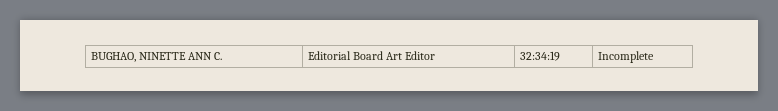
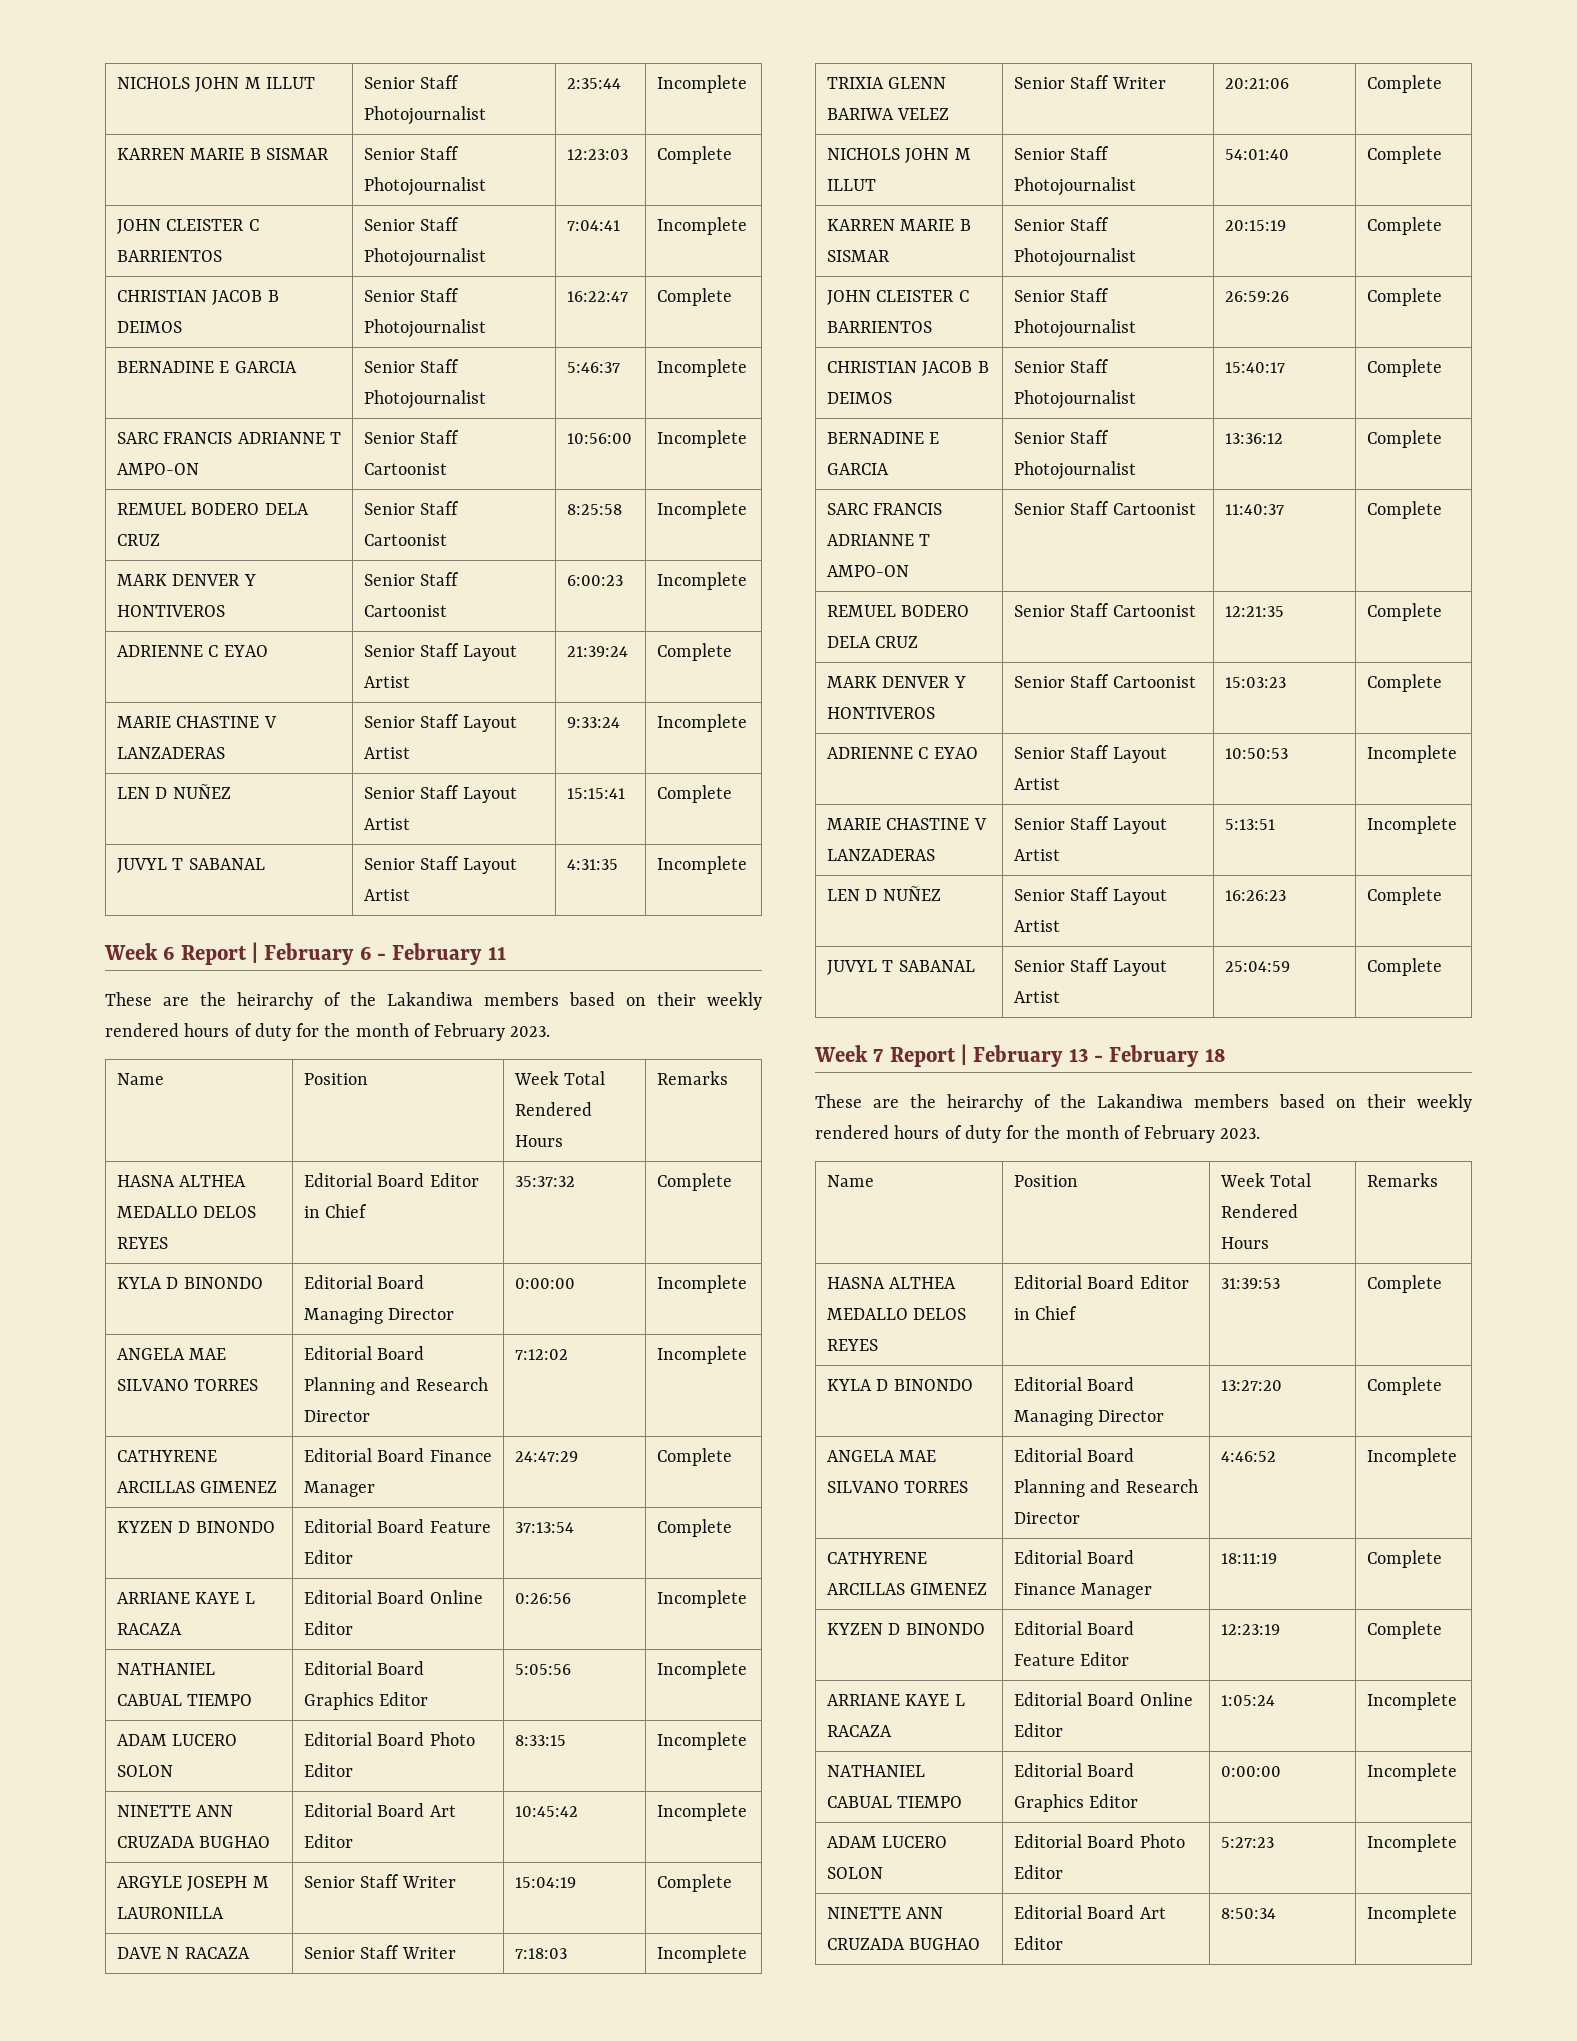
[90,52,223,62] [307,51,436,60] [519,51,560,61] [597,51,654,63] BUGHAO, NINETTE ANN C. | Editorial Board Art Editor | 32:34:19 | Incomplete -> [117,77,315,92] [364,75,460,89] [364,106,487,125] [567,78,622,89] [657,75,748,93] [117,148,329,160] [364,146,460,160] [364,177,487,196] [567,149,629,160] [657,146,733,164] [117,219,259,234] [117,250,223,262] [364,217,460,231] [364,248,487,267] [567,220,621,231] [657,217,748,235] [117,290,279,305] [117,321,183,333] [364,288,460,302] [364,319,487,338] [567,291,629,302] [657,288,733,306] [117,361,297,373] [364,359,460,373] [364,390,487,409] [567,362,621,373] [657,359,748,377] [117,432,341,444] [117,463,200,475] [364,430,460,444] [364,463,448,475] [567,433,633,444] [657,430,748,448] [117,503,309,515] [117,534,161,546] [364,501,460,515] [364,534,448,546] [567,504,623,515] [657,501,748,519] [117,574,256,586] [117,605,226,617] [364,572,460,586] [364,605,448,617] [567,575,624,586] [657,572,748,590] [117,645,268,657] [364,643,517,661] [364,676,411,688] [567,646,629,657] [657,643,733,661] [117,716,277,728] [117,747,226,759] [364,714,517,732] [364,747,411,759] [567,717,621,728] [657,714,748,732] [117,784,231,799] [364,785,517,803] [364,818,411,830] [567,788,626,799] [657,785,733,803] [117,858,265,873] [364,856,517,874] [364,889,411,901] [567,859,619,870] [657,856,748,874] [104,942,506,965] [105,992,762,1010] [105,1023,551,1041] [117,1073,165,1085] [304,1073,369,1085] [514,1071,606,1085] [515,1102,593,1116] [515,1135,564,1147] [657,1071,729,1085] [117,1175,247,1187] [117,1206,257,1218] [117,1237,169,1249] [304,1173,479,1187] [304,1204,368,1218] [515,1176,576,1187] [657,1173,733,1191] [117,1277,263,1289] [304,1275,425,1289] [304,1308,455,1324] [515,1278,576,1289] [657,1275,748,1293] [117,1348,227,1360] [117,1379,259,1391] [304,1346,425,1360] [304,1377,488,1395] [304,1410,371,1422] [515,1349,569,1360] [657,1346,748,1364] [117,1450,218,1462] [117,1481,278,1493] [304,1448,492,1462] [304,1481,376,1497] [515,1451,579,1462] [657,1448,733,1466] [117,1521,275,1533] [304,1519,491,1533] [304,1550,354,1564] [515,1522,575,1533] [657,1519,733,1537] [117,1592,255,1604] [117,1623,183,1635] [304,1590,483,1604] [304,1621,354,1635] [515,1593,572,1604] [657,1590,748,1608] [117,1663,216,1675] [117,1694,253,1706] [304,1661,425,1675] [304,1692,429,1710] [515,1664,572,1675] [657,1661,748,1679] [117,1734,238,1746] [117,1765,174,1777] [304,1732,475,1746] [304,1763,354,1777] [515,1735,567,1746] [657,1732,748,1750] [117,1805,234,1817] [117,1836,271,1848] [304,1803,456,1817] [304,1834,354,1848] [515,1806,579,1817] [657,1803,748,1821] [117,1876,269,1891] [117,1907,225,1919] [304,1874,456,1888] [515,1877,577,1888] [657,1874,733,1892] [117,1947,250,1959] [304,1945,456,1959] [515,1948,568,1959] [657,1945,748,1963] [827,77,947,89] [827,108,950,120] [1014,75,1166,89] [1225,78,1290,89] [1367,75,1443,93] [827,148,971,163] [827,179,877,191] [1014,146,1110,160] [1014,177,1137,196] [1225,149,1290,160] [1367,146,1443,164] [827,219,971,231] [827,250,891,262] [1014,217,1110,231] [1014,248,1137,267] [1225,220,1287,231] [1367,217,1443,235] [827,290,969,305] [827,321,933,333] [1014,288,1110,302] [1014,319,1137,338] [1225,291,1290,302] [1367,288,1443,306] [827,361,989,376] [827,392,893,404] [1014,359,1110,373] [1014,390,1137,409] [1225,362,1286,373] [1367,359,1443,377] [827,432,940,444] [827,463,890,475] [1014,430,1110,444] [1014,461,1137,480] [1225,433,1284,444] [1367,430,1443,448] [827,503,943,515] [827,534,931,546] [827,565,910,577] [1014,501,1196,515] [1225,504,1285,515] [1367,501,1443,519] [827,605,970,617] [827,636,919,648] [1014,603,1196,617] [1225,606,1285,617] [1367,603,1443,621] [827,676,966,688] [827,707,936,719] [1014,674,1196,688] [1225,677,1287,688] [1367,674,1443,692] [827,747,978,759] [1014,745,1167,763] [1014,778,1061,790] [1225,748,1289,759] [1367,745,1458,763] [827,818,987,830] [827,849,936,861] [1014,816,1167,834] [1014,849,1061,861] [1225,819,1276,830] [1367,816,1458,834] [827,886,941,901] [1014,887,1167,905] [1014,920,1061,932] [1225,890,1287,901] [1367,887,1443,905] [827,960,975,975] [1014,958,1167,976] [1014,991,1061,1003] [1225,961,1291,972] [1367,958,1443,976] [814,1044,1225,1067] [815,1094,1472,1112] [815,1125,1261,1143] [827,1175,875,1187] [1014,1175,1079,1187] [1220,1173,1312,1187] [1221,1204,1299,1218] [1221,1237,1270,1249] [1367,1173,1439,1187] [827,1277,957,1289] [827,1308,967,1320] [827,1339,879,1351] [1014,1275,1189,1289] [1014,1306,1078,1320] [1221,1278,1281,1289] [1367,1275,1443,1293] [827,1379,973,1391] [1014,1377,1135,1391] [1014,1410,1165,1426] [1221,1380,1283,1391] [1367,1377,1443,1395] [827,1450,937,1462] [827,1481,969,1493] [1014,1448,1135,1462] [1014,1479,1198,1497] [1014,1512,1081,1524] [1221,1451,1277,1462] [1367,1448,1458,1466] [827,1552,928,1564] [827,1583,988,1595] [1014,1550,1135,1564] [1014,1583,1153,1599] [1221,1553,1278,1564] [1367,1550,1443,1568] [827,1623,985,1635] [1014,1621,1135,1635] [1014,1652,1130,1666] [1221,1624,1281,1635] [1367,1621,1443,1639] [827,1694,965,1706] [827,1725,893,1737] [1014,1692,1193,1706] [1014,1723,1064,1737] [1221,1695,1276,1706] [1367,1692,1458,1710] [827,1765,926,1777] [827,1796,963,1808] [1014,1763,1135,1777] [1014,1794,1139,1812] [1221,1766,1282,1777] [1367,1763,1458,1781] [827,1836,948,1848] [827,1867,884,1879] [1014,1834,1185,1848] [1014,1865,1064,1879] [1221,1837,1275,1848] [1367,1834,1458,1852] [827,1907,944,1919] [827,1938,981,1950] [1014,1905,1166,1919] [1014,1936,1064,1950] [1221,1908,1277,1919] [1367,1905,1458,1923] NICHOLS JOHN M ILLUT | Senior Staff Photojournalist | 2:35:44 | Incomplete // KARREN MARIE B SISMAR | Senior Staff Photojournalist | 12:23:03 | Complete // JOHN CLEISTER C BARRIENTOS | Senior Staff Photojournalist | 7:04:41 | Incomplete // CHRISTIAN JACOB B DEIMOS | Senior Staff Photojournalist | 16:22:47 | Complete // BERNADINE E GARCIA | Senior Staff Photojournalist | 5:46:37 | Incomplete // SARC FRANCIS ADRIANNE T AMPO-ON | Senior Staff Cartoonist | 10:56:00 | Incomplete // REMUEL BODERO DELA CRUZ | Senior Staff Cartoonist | 8:25:58 | Incomplete // MARK DENVER Y HONTIVEROS | Senior Staff Cartoonist | 6:00:23 | Incomplete // ADRIENNE C EYAO | Senior Staff Layout Artist | 21:39:24 | Complete // MARIE CHASTINE V LANZADERAS | Senior Staff Layout Artist | 9:33:24 | Incomplete // LEN D NUÑEZ | Senior Staff Layout Artist | 15:15:41 | Complete // JUVYL T SABANAL | Senior Staff Layout Artist | 4:31:35 | Incomplete // Week 6 Report | February 6 - February 11 // These are the heirarchy of the Lakandiwa members based on their weekly rendered hours of duty for the month of February 2023. // Name | Position | Week Total Rendered Hours | Remarks // HASNA ALTHEA MEDALLO DELOS REYES | Editorial Board Editor in Chief | 35:37:32 | Complete // KYLA D BINONDO | Editorial Board Managing Director | 0:00:00 | Incomplete // ANGELA MAE SILVANO TORRES | Editorial Board Planning and Research Director | 7:12:02 | Incomplete // CATHYRENE ARCILLAS GIMENEZ | Editorial Board Finance Manager | 24:47:29 | Complete // KYZEN D BINONDO | Editorial Board Feature Editor | 37:13:54 | Complete // ARRIANE KAYE L RACAZA | Editorial Board Online Editor | 0:26:56 | Incomplete // NATHANIEL CABUAL TIEMPO | Editorial Board Graphics Editor | 5:05:56 | Incomplete // ADAM LUCERO SOLON | Editorial Board Photo Editor | 8:33:15 | Incomplete // NINETTE ANN CRUZADA BUGHAO | Editorial Board Art Editor | 10:45:42 | Incomplete // ARGYLE JOSEPH M LAURONILLA | Senior Staff Writer | 15:04:19 | Complete // DAVE N RACAZA | Senior Staff Writer | 7:18:03 | Incomplete // TRIXIA GLENN BARIWA VELEZ | Senior Staff Writer | 20:21:06 | Complete // NICHOLS JOHN M ILLUT | Senior Staff Photojournalist | 54:01:40 | Complete // KARREN MARIE B SISMAR | Senior Staff Photojournalist | 20:15:19 | Complete // JOHN CLEISTER C BARRIENTOS | Senior Staff Photojournalist | 26:59:26 | Complete // CHRISTIAN JACOB B DEIMOS | Senior Staff Photojournalist | 15:40:17 | Complete // BERNADINE E GARCIA | Senior Staff Photojournalist | 13:36:12 | Complete // SARC FRANCIS ADRIANNE T AMPO-ON | Senior Staff Cartoonist | 11:40:37 | Complete // REMUEL BODERO DELA CRUZ | Senior Staff Cartoonist | 12:21:35 | Complete // MARK DENVER Y HONTIVEROS | Senior Staff Cartoonist | 15:03:23 | Complete // ADRIENNE C EYAO | Senior Staff Layout Artist | 10:50:53 | Incomplete // MARIE CHASTINE V LANZADERAS | Senior Staff Layout Artist | 5:13:51 | Incomplete // LEN D NUÑEZ | Senior Staff Layout Artist | 16:26:23 | Complete // JUVYL T SABANAL | Senior Staff Layout Artist | 25:04:59 | Complete // Week 7 Report | February 13 - February 18 // These are the heirarchy of the Lakandiwa members based on their weekly rendered hours of duty for the month of February 2023. // Name | Position | Week Total Rendered Hours | Remarks // HASNA ALTHEA MEDALLO DELOS REYES | Editorial Board Editor in Chief | 31:39:53 | Complete // KYLA D BINONDO | Editorial Board Managing Director | 13:27:20 | Complete // ANGELA MAE SILVANO TORRES | Editorial Board Planning and Research Director | 4:46:52 | Incomplete // CATHYRENE ARCILLAS GIMENEZ | Editorial Board Finance Manager | 18:11:19 | Complete // KYZEN D BINONDO | Editorial Board Feature Editor | 12:23:19 | Complete // ARRIANE KAYE L RACAZA | Editorial Board Online Editor | 1:05:24 | Incomplete // NATHANIEL CABUAL TIEMPO | Editorial Board Graphics Editor | 0:00:00 | Incomplete // ADAM LUCERO SOLON | Editorial Board Photo Editor | 5:27:23 | Incomplete // NINETTE ANN CRUZADA BUGHAO | Editorial Board Art Editor | 8:50:34 | Incomplete

